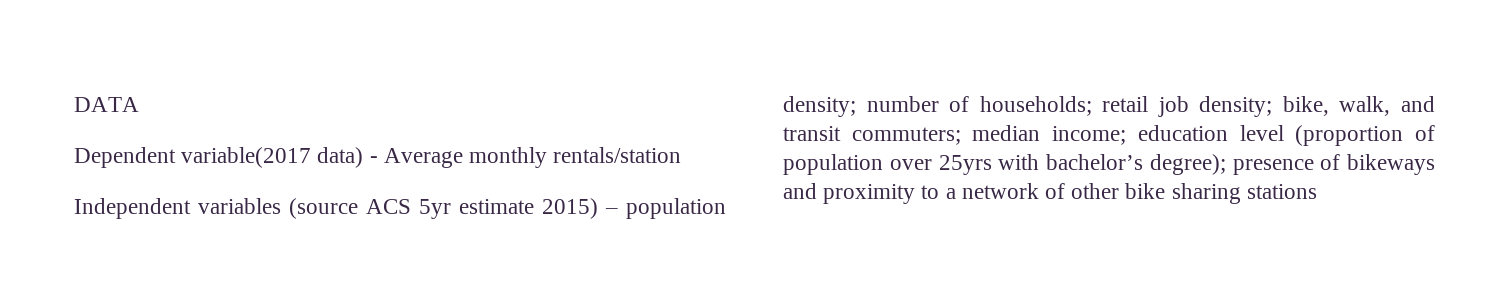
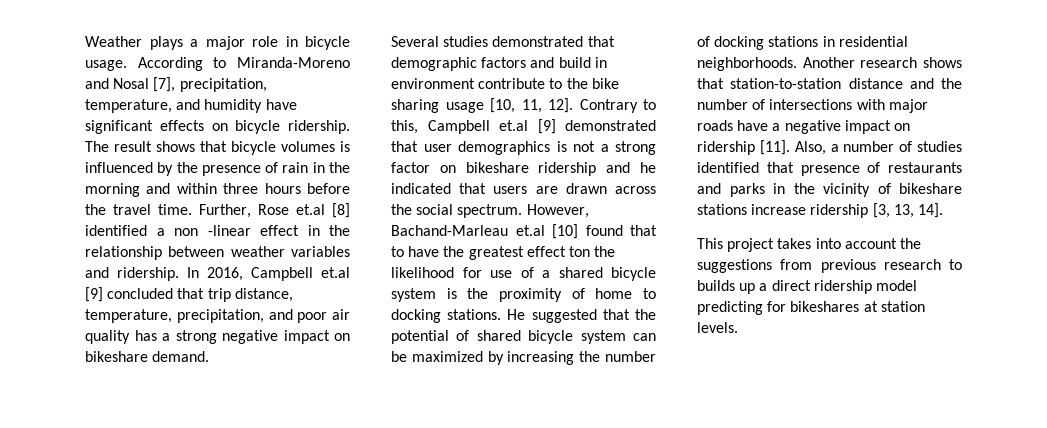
[74,97,139,112] [74,147,682,168] [74,198,726,219] [783,96,1435,117] [783,125,1435,146] [783,154,1435,175] [783,183,1317,204] DATA // Dependent variable(2017 data) - Average monthly rentals/station // Independent variables (source ACS 5yr estimate 2015) – population density; number of households; retail job density; bike, walk, and transit commuters; median income; education level (proportion of population over 25yrs with bachelor’s degree); presence of bikeways and proximity to a network of other bike sharing stations -> [85,36,350,50] [85,57,350,71] [85,77,267,92] [85,99,297,113] [85,120,350,134] [85,141,350,155] [85,162,350,176] [85,183,350,197] [85,203,350,218] [85,225,350,236] [85,246,350,260] [85,267,350,281] [85,287,293,302] [85,309,350,323] [85,330,350,344] [85,351,210,362] [391,36,615,47] [391,57,607,71] [391,78,619,89] [391,98,656,113] [391,119,656,134] [391,141,656,155] [391,162,656,176] [391,183,656,194] [391,204,589,218] [391,224,657,239] [391,246,616,260] [391,267,656,281] [391,288,656,302] [391,309,656,323] [391,330,656,344] [391,351,656,365] [697,36,908,50] [697,57,962,71] [697,78,962,89] [697,99,928,113] [697,120,910,134] [697,140,962,155] [697,162,962,176] [697,183,962,197] [697,203,943,218] [697,238,921,252] [697,259,962,273] [697,280,917,294] [697,301,925,315] [697,322,738,333] Weather plays a major role in bicycle usage. According to Miranda-Moreno and Nosal [7], precipitation, temperature, and humidity have significant effects on bicycle ridership. The result shows that bicycle volumes is influenced by the presence of rain in the morning and within three hours before the travel time. Further, Rose et.al [8] identified a non -linear effect in the relationship between weather variables and ridership. In 2016, Campbell et.al [9] concluded that trip distance, temperature, precipitation, and poor air quality has a strong negative impact on bikeshare demand. // Several studies demonstrated that demographic factors and build in environment contribute to the bike sharing usage [10, 11, 12]. Contrary to this, Campbell et.al [9] demonstrated that user demographics is not a strong factor on bikeshare ridership and he indicated that users are drawn across the social spectrum. However, Bachand-Marleau et.al [10] found that to have the greatest effect ton the likelihood for use of a shared bicycle system is the proximity of home to docking stations. He suggested that the potential of shared bicycle system can be maximized by increasing the number of docking stations in residential neighborhoods. Another research shows that station-to-station distance and the number of intersections with major roads have a negative impact on ridership [11]. Also, a number of studies identified that presence of restaurants and parks in the vicinity of bikeshare stations increase ridership [3, 13, 14]. // This project takes into account the suggestions from previous research to builds up a direct ridership model predicting for bikeshares at station levels.

